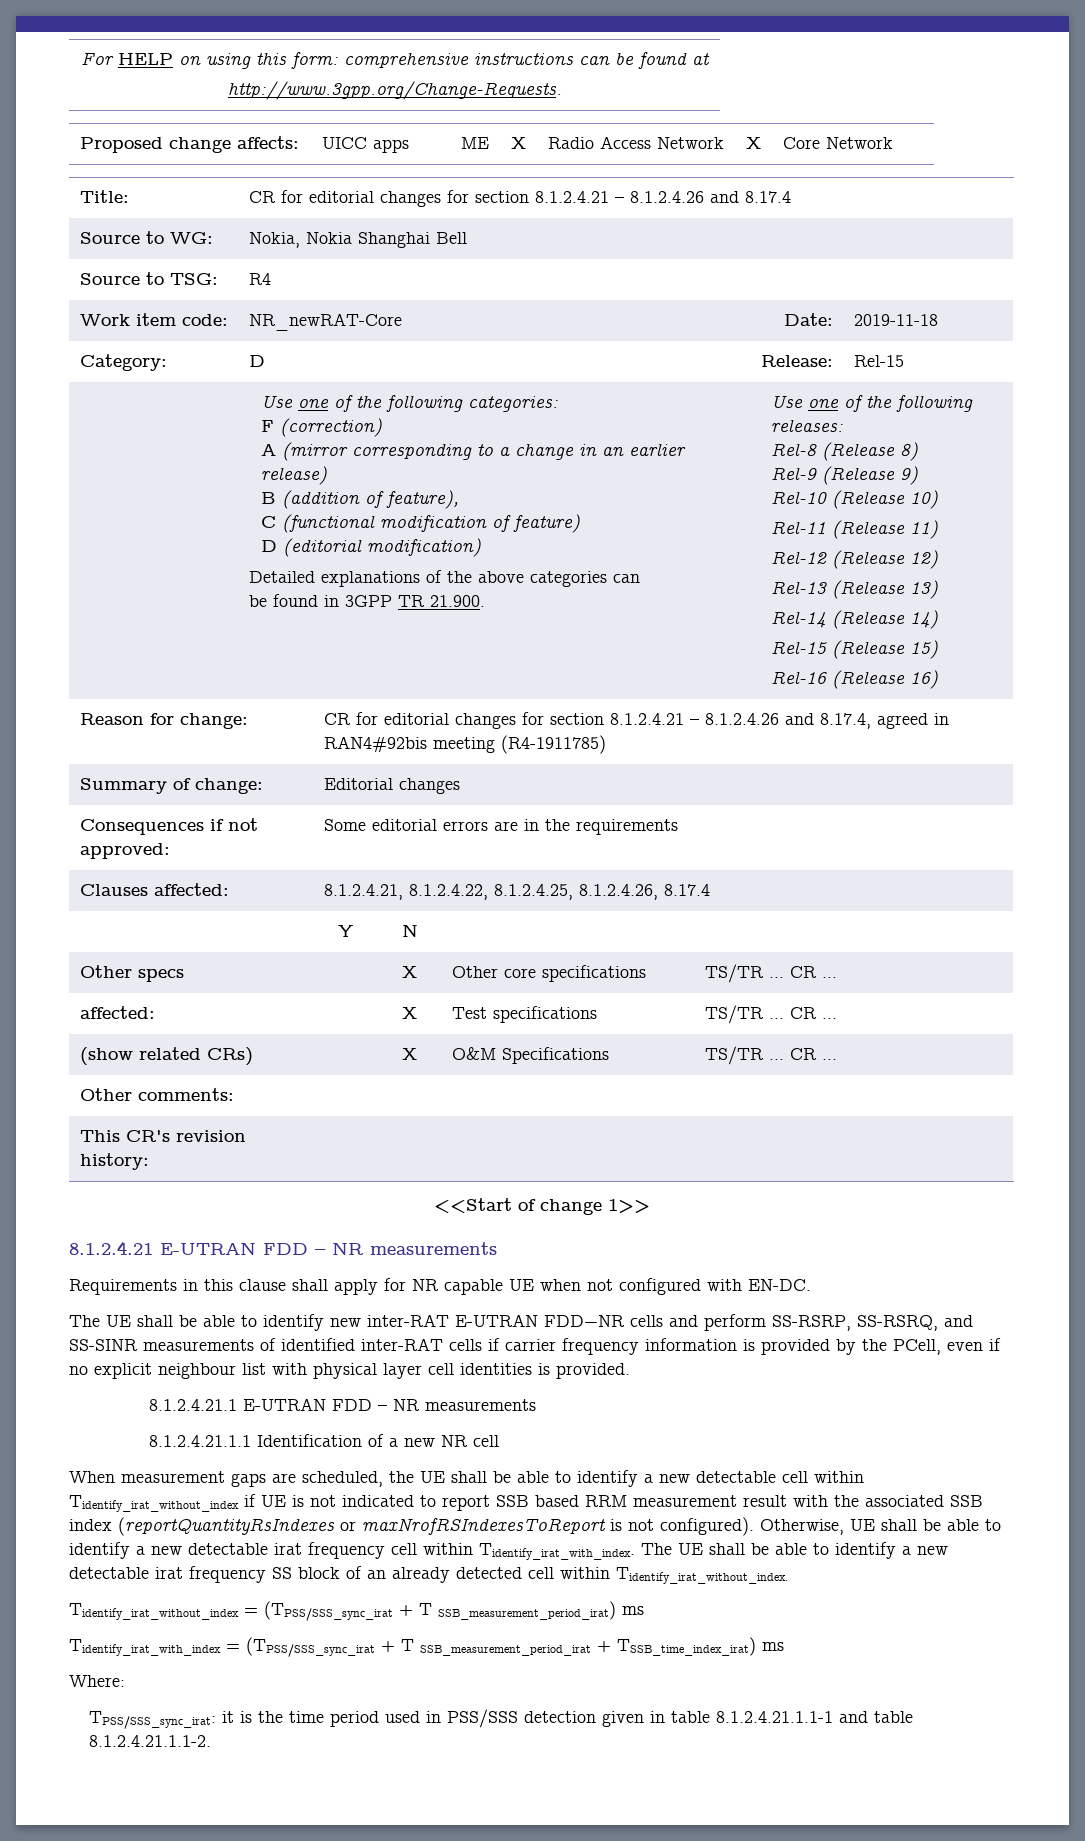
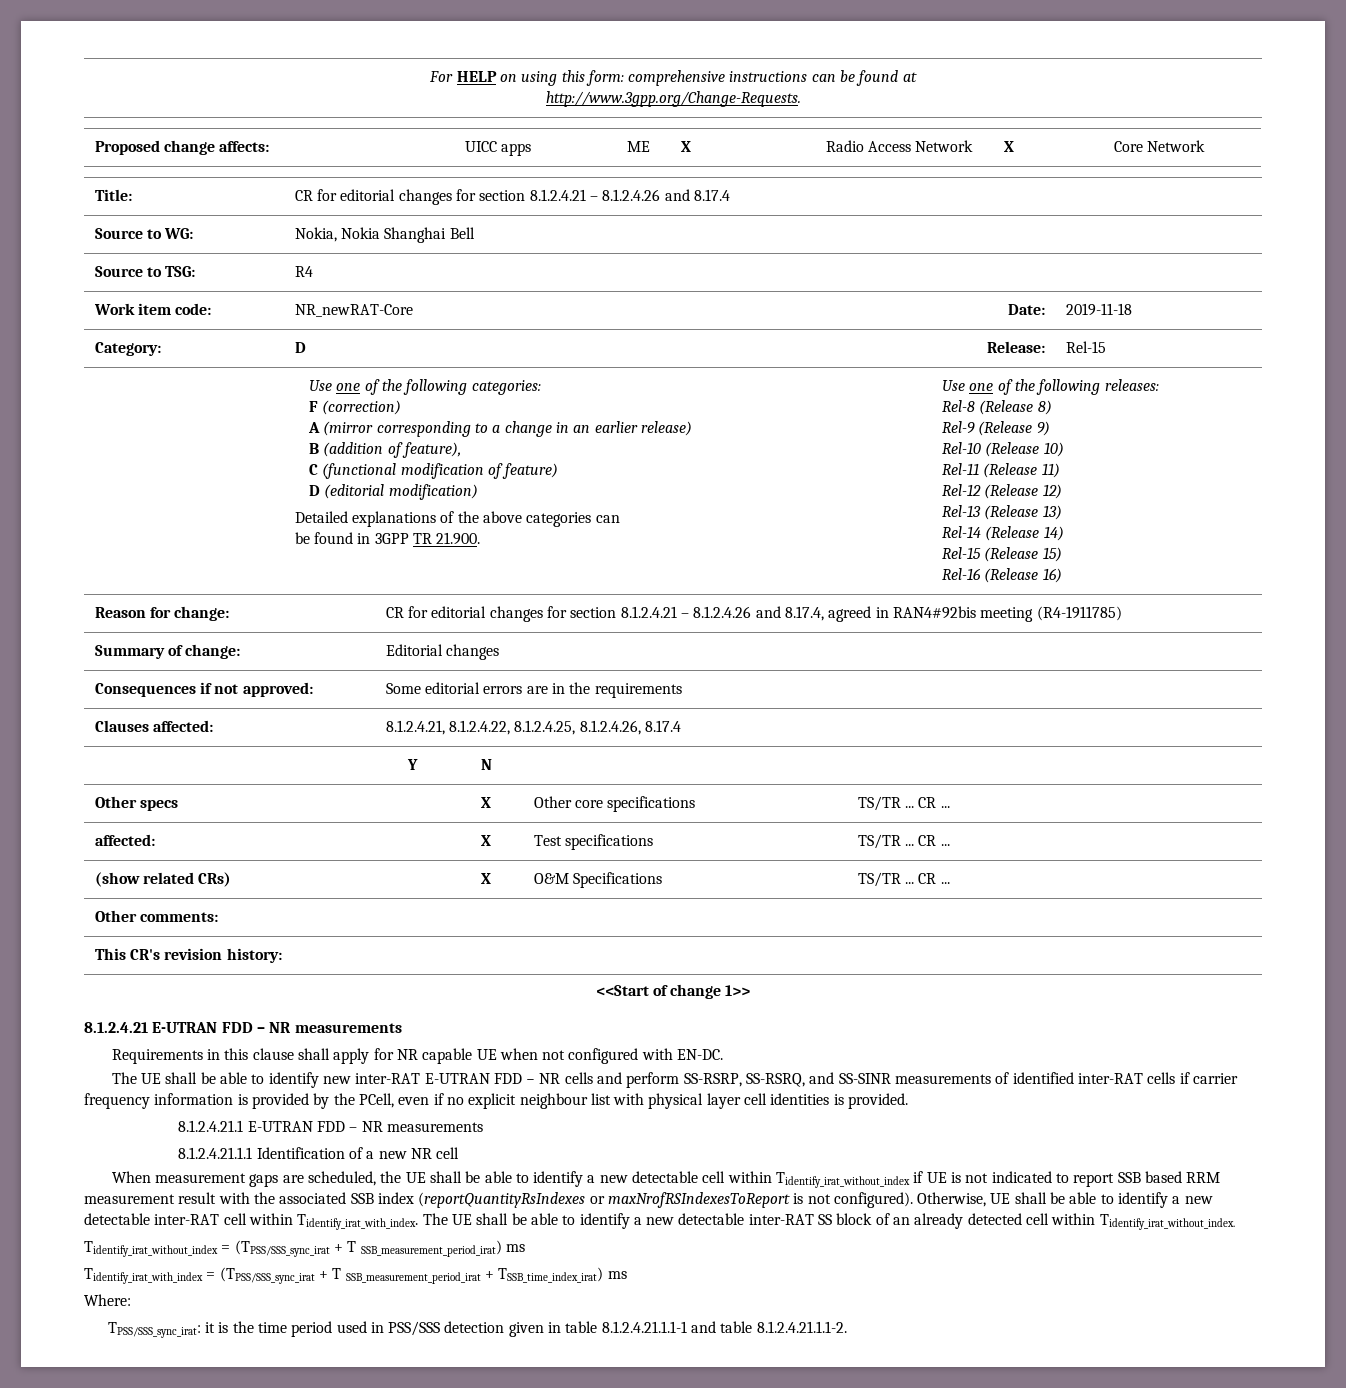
[544,1315,625,1327] FDD−NR -> [493,1073,561,1084] FDD − NR
[274,1542,385,1559] irat frequency -> [154,1214,220,1225] inter-RAT
[155,1566,266,1583] irat frequency -> [748,1214,814,1225] inter-RAT

